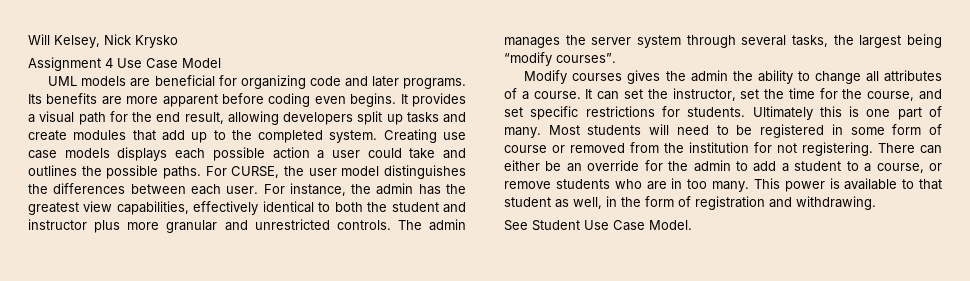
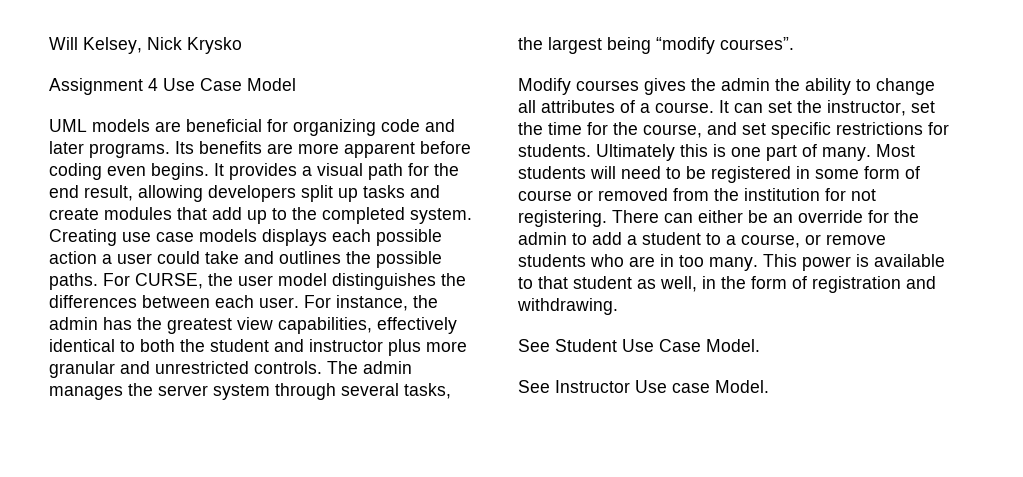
(692, 225) none -> [518,380,769,393] // See Instructor Use case Model.

